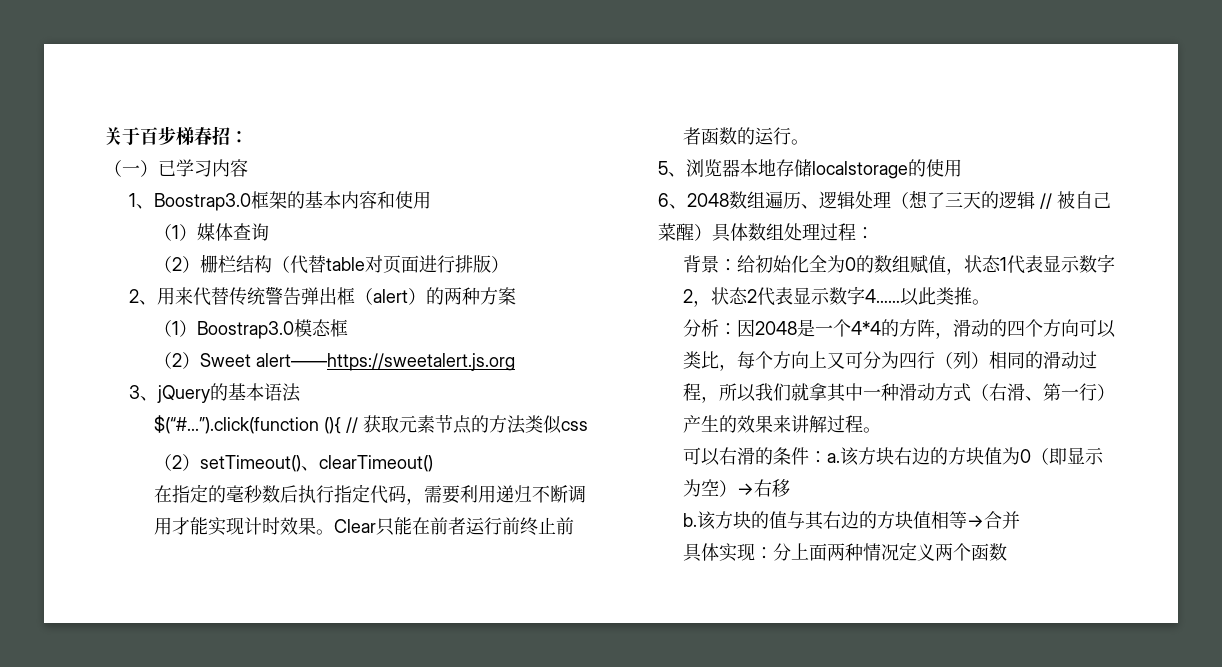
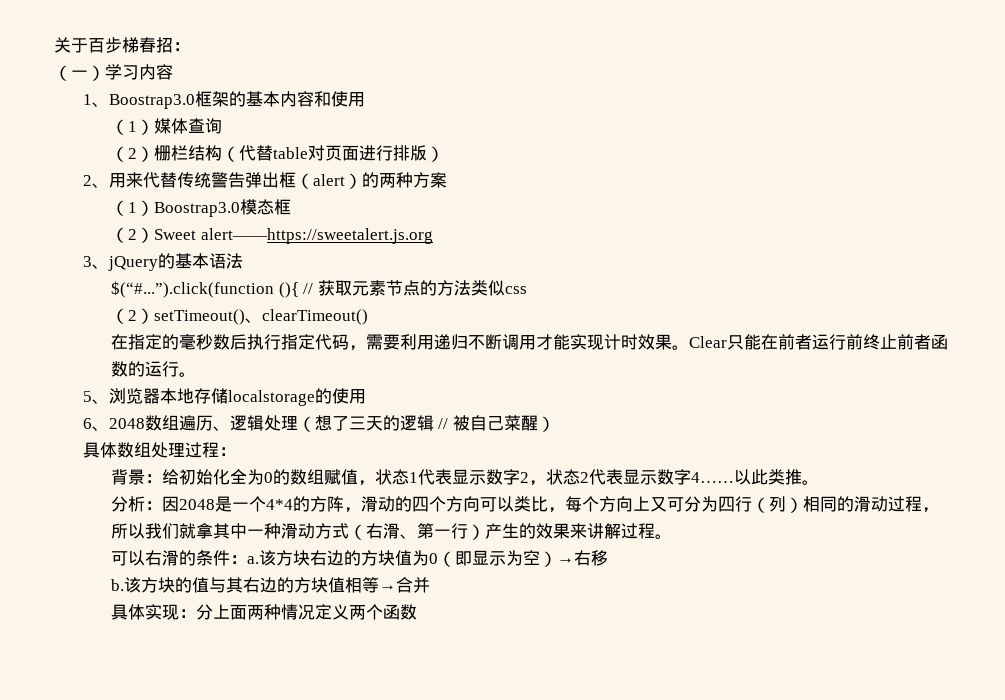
[158,160,176,176] 已 -> (105, 73) none
(712, 232) none -> (555, 424) //

